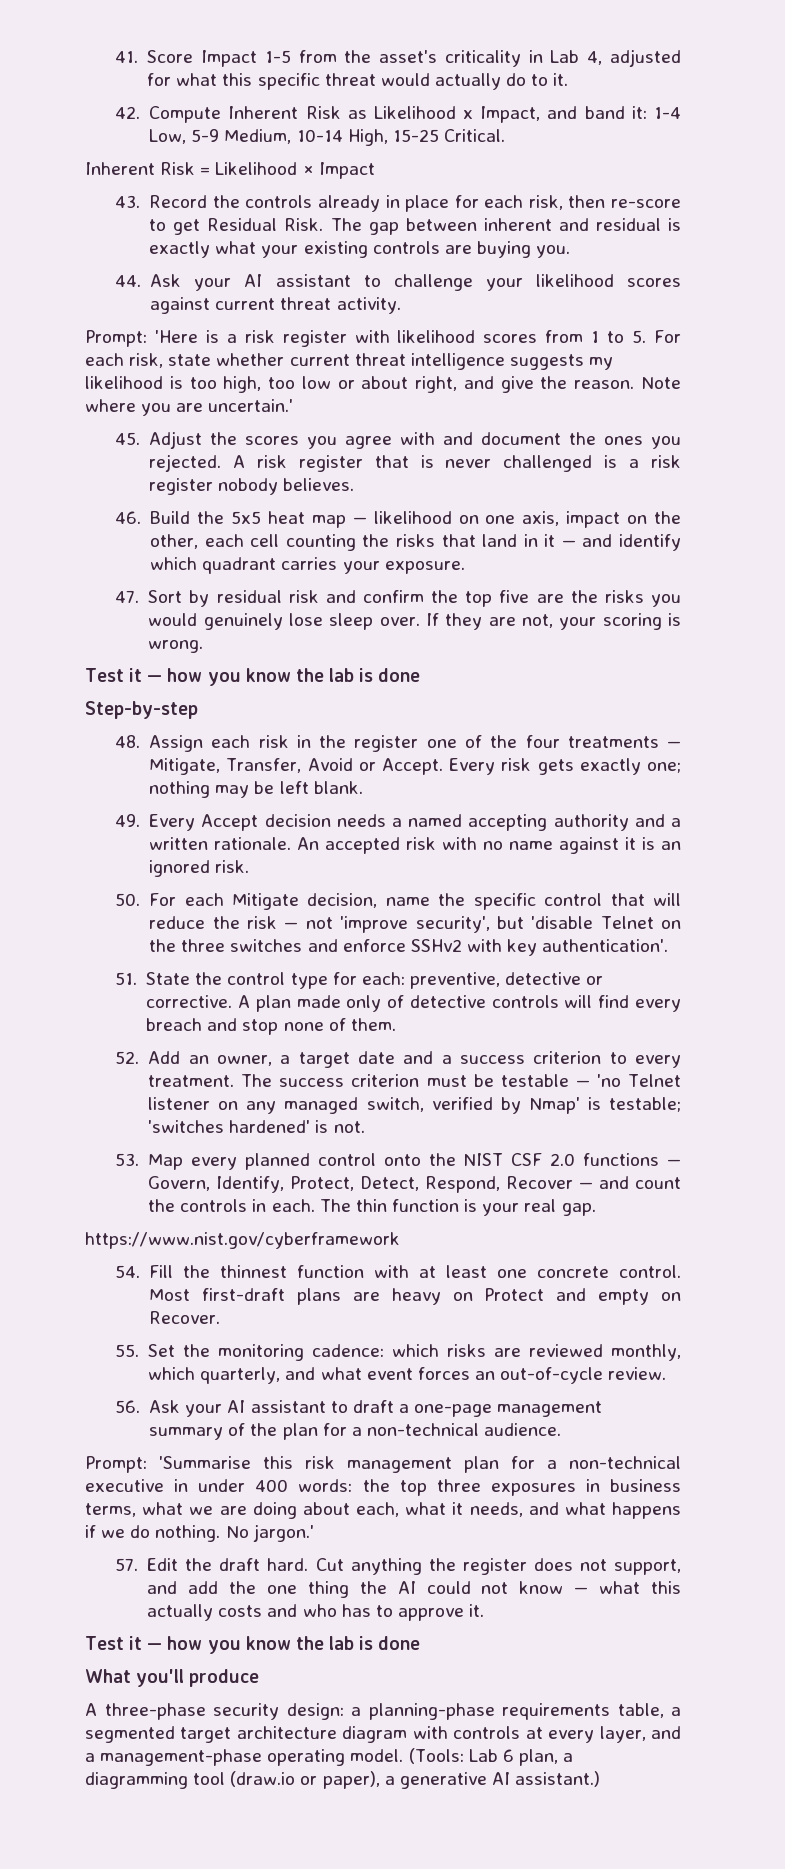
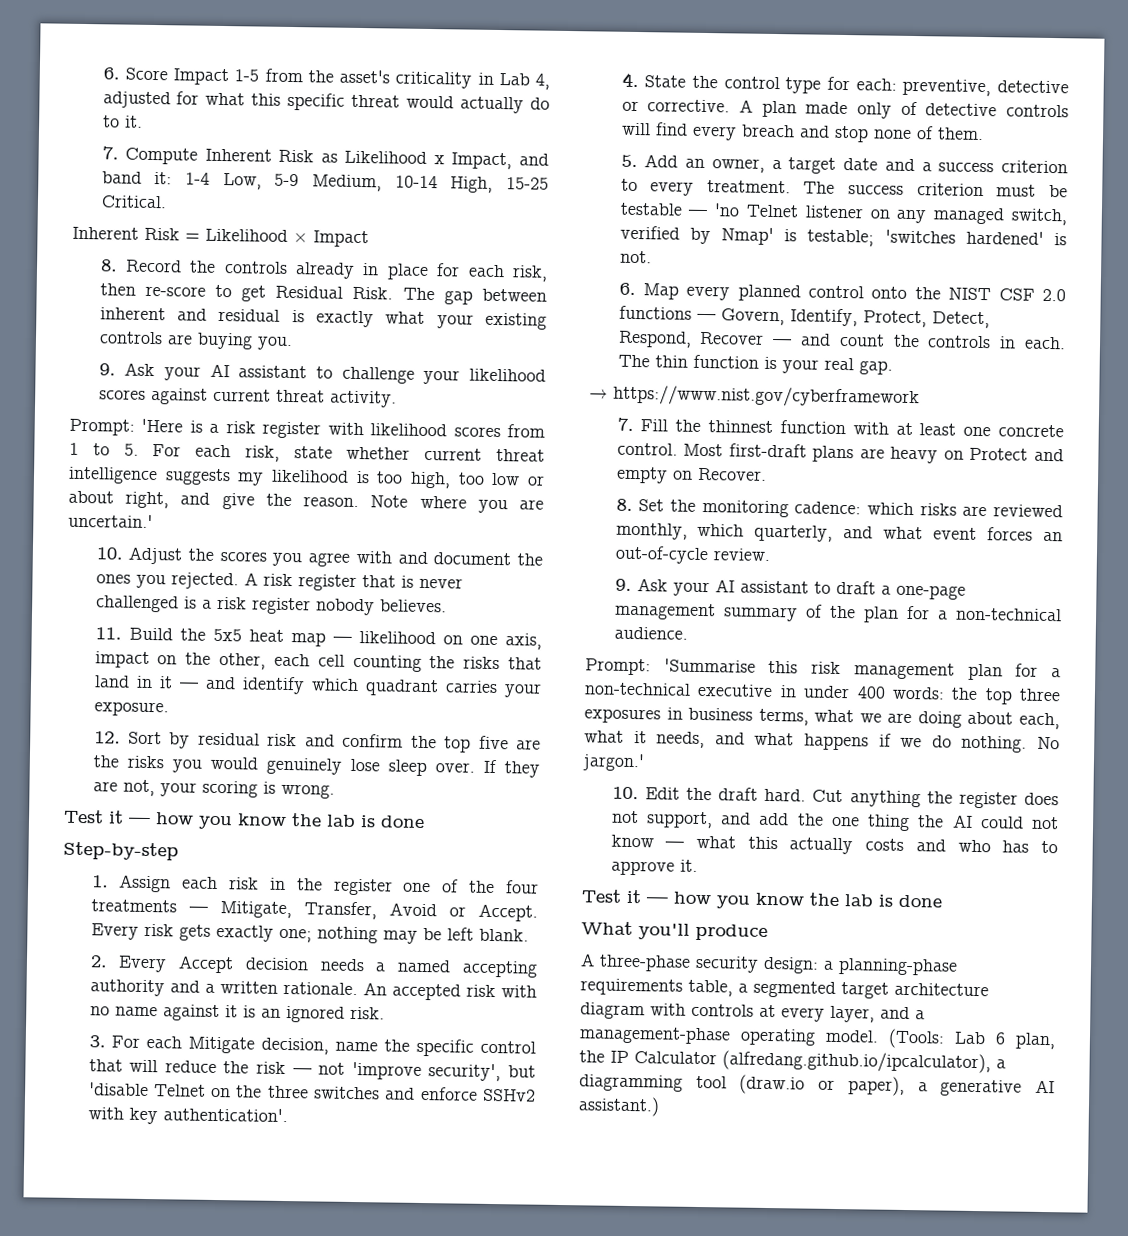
[114,51,138,63] 41. -> [102,67,120,80] 6.
[114,106,140,119] 42. -> [101,146,119,160] 7.
[114,195,140,208] 43. -> [99,259,118,272] 8.
[114,275,141,287] 44. -> [98,363,116,376] 9.
[114,432,140,445] 45. -> [95,547,123,560] 10.
[114,511,141,524] 46. -> [94,627,122,640] 11.
[114,590,139,603] 47. -> [93,731,121,744] 12.
[114,735,140,748] 48. -> [91,875,109,888] 1.
[114,814,140,827] 49. -> [89,955,108,968] 2.
[114,893,140,906] 50. -> [88,1035,106,1048] 3.
[114,972,137,985] 51. -> [621,72,639,88] 4.
[114,1051,139,1064] 52. -> [620,154,638,168] 5.
[114,1153,139,1166] 53. -> [618,282,636,296] 6.
(596, 1209) none -> [589,388,608,399] →
[114,1265,140,1278] 54. -> [616,417,634,431] 7.
[114,1344,139,1357] 55. -> [615,498,633,511] 8.
[114,1400,140,1413] 56. -> [614,578,632,591] 9.
[114,1558,138,1571] 57. -> [611,786,639,800] 10.
(558, 1757) none -> [579,1050,991,1074] the IP Calculator (alfredang.github.io/ipcalculator),

